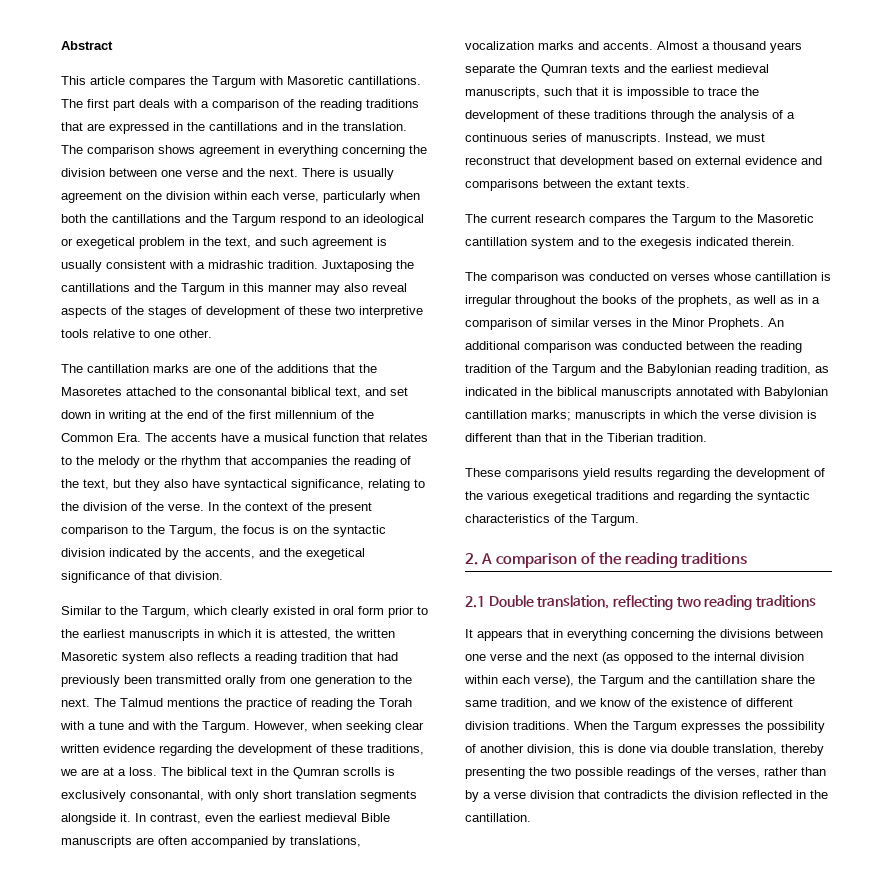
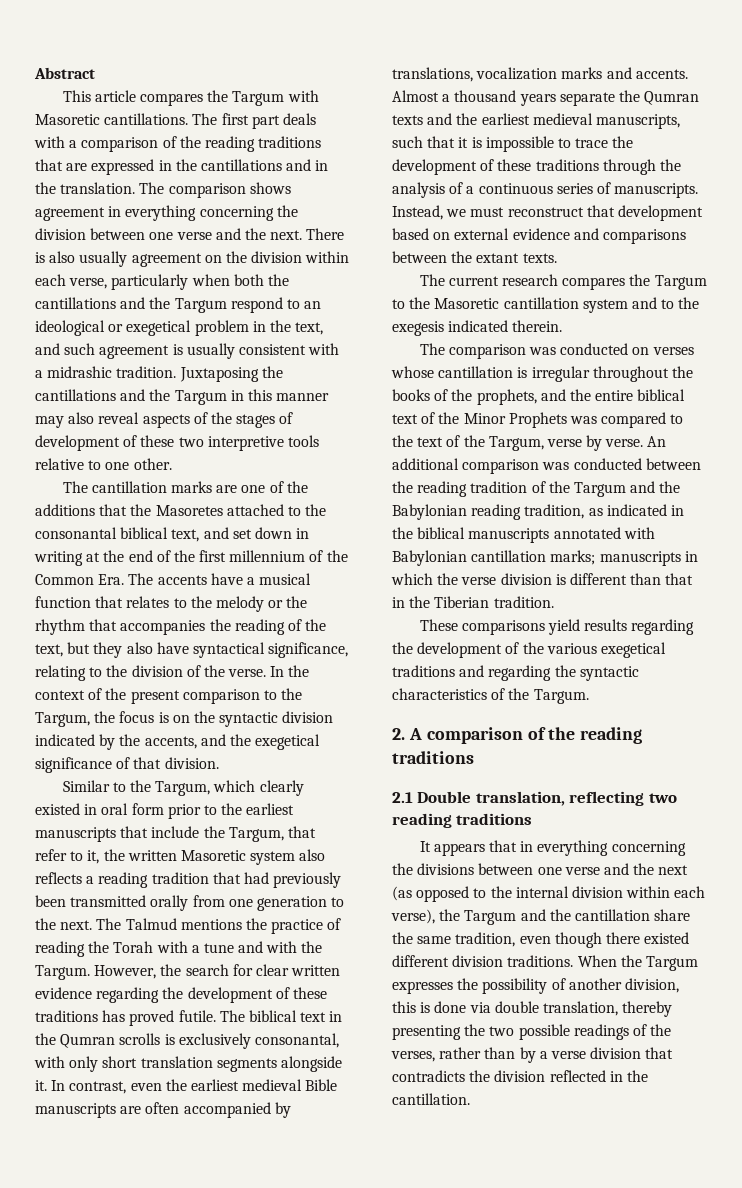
(349, 172) none -> [49,251,76,263] also
[204,629,331,640] in which it is attested, -> [120,826,316,842] [35,849,100,864] that include the Targum, that refer to it,
[311,721,391,733] when seeking -> [160,964,253,976] the search for
[367,744,424,755] [60,767,157,776] traditions, we are at a loss. -> [35,1010,216,1026] traditions has proved futile.
[736,295,820,304] [465,318,764,330] as well as in a comparison of similar verses in the Minor Prophets. -> [540,389,686,401] [392,412,684,428] [392,435,644,451] and the entire biblical text of the Minor Prophets was compared to the text of the Targum, verse by verse.
[555,698,742,707] and we know of the existence of -> [519,932,690,948] even though there existed

